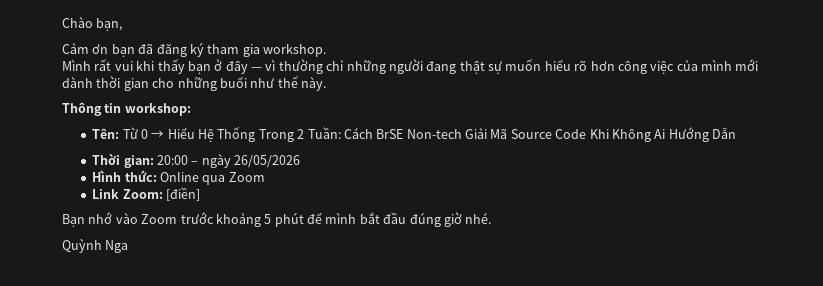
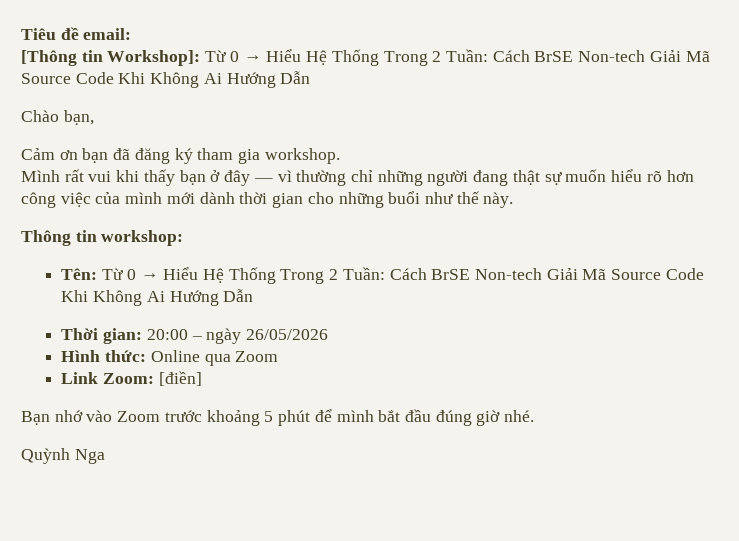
(62, 22) none -> [21,27,132,40] [21,49,710,66] [21,71,311,88] Tiêu đề email: // [Thông tin Workshop]: Từ 0 → Hiểu Hệ Thống Trong 2 Tuần: Cách BrSE Non-tech Giải Mã Source Code Khi Không Ai Hướng Dẫn //

